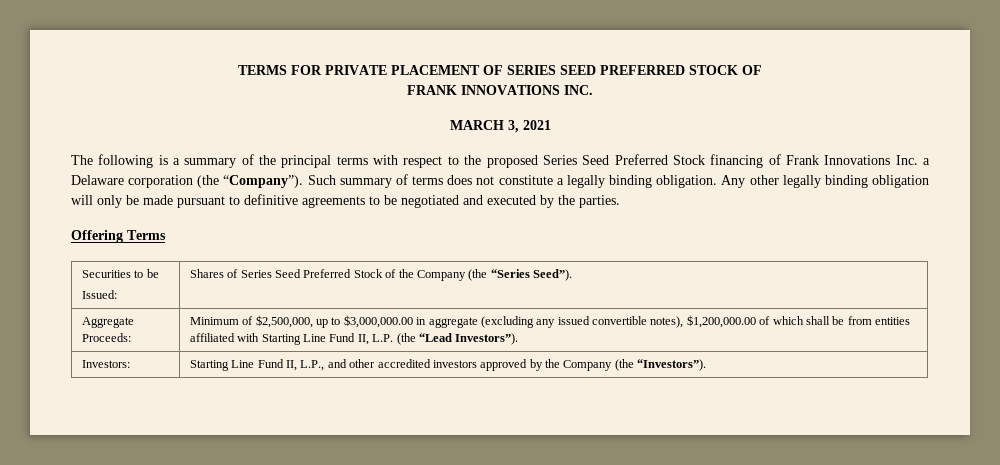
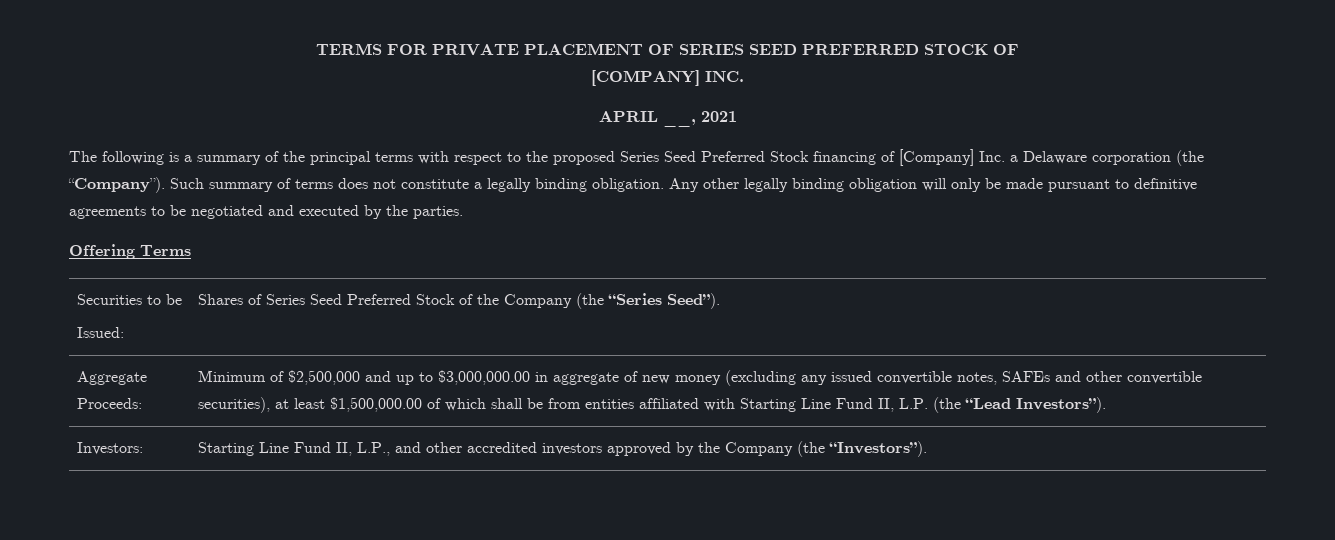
[407,85,560,95] FRANK INNOVATIONS -> [591,70,700,86] [COMPANY]
[449,120,519,133] MARCH 3, -> [598,111,696,127] APRIL __,
[785,155,891,165] Frank Innovations -> [899,149,974,166] [Company]
[255,315,313,328] $2,500,000, -> [287,370,391,385] $2,500,000 and
(478, 322) none -> [623,371,721,385] of new money
[650,315,756,328] notes), $1,200,000.00 -> [956,371,1202,385] [197,397,422,413] notes, SAFEs and other convertible securities), at least $1,500,000.00

